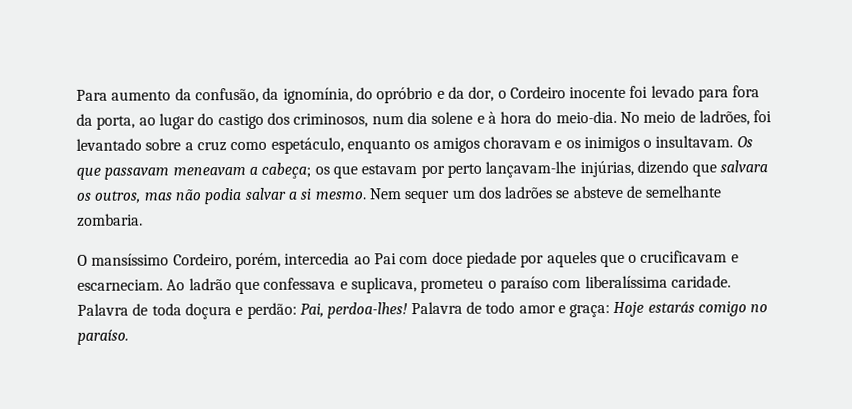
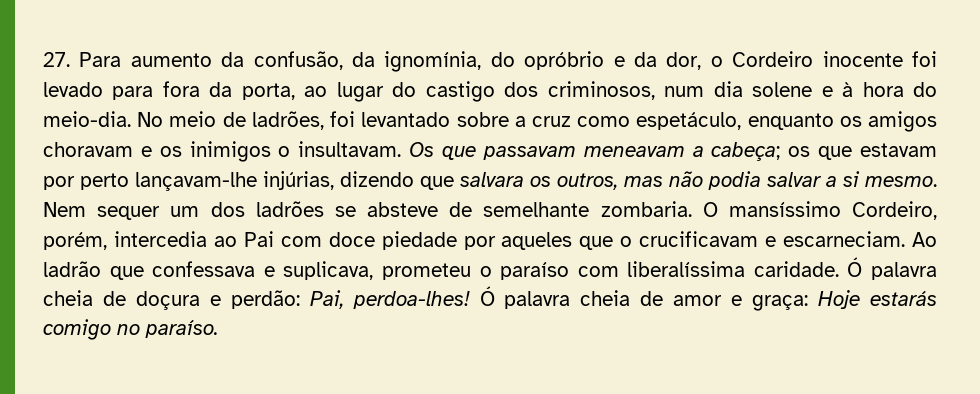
(76, 95) none -> [43,52,70,67] 27.
(143, 220) // -> (692, 209) none
[77,303,182,316] Palavra de toda -> [847,257,938,280] [43,290,126,306] Ó palavra cheia de
[410,301,516,315] Palavra de todo -> [479,286,664,309] Ó palavra cheia de

